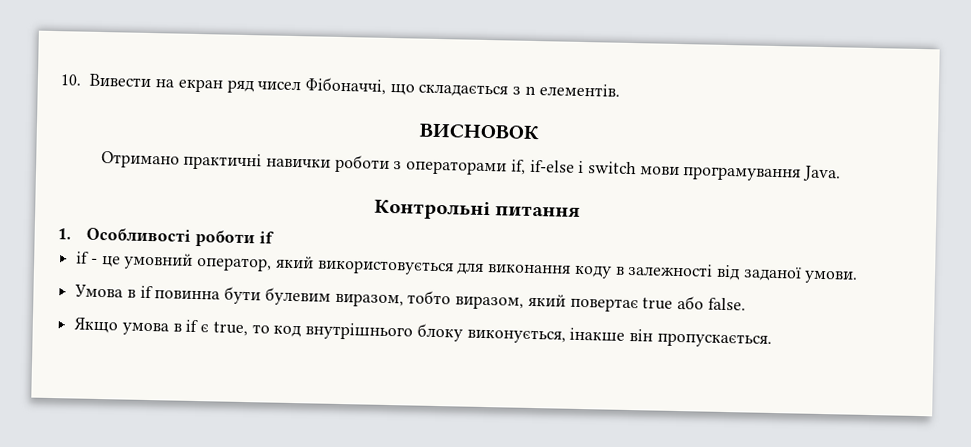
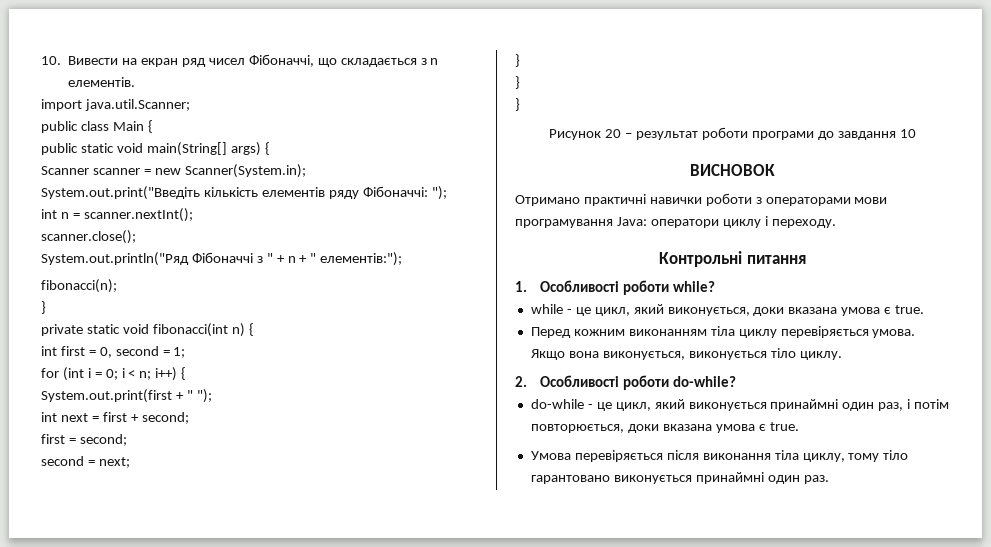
(620, 90) none -> [41,99,190,111] [41,120,153,133] [41,142,270,156] [41,164,306,178] [41,186,447,200] [41,208,193,222] [41,230,136,244] [41,252,403,266] [41,279,117,293] [41,301,46,314] [41,323,254,337] [41,346,186,358] [41,367,187,381] [41,389,212,403] [41,412,189,424] [41,434,127,446] [41,456,130,468] [515,54,520,67] [515,76,520,89] [515,98,520,111] [549,127,916,140] // import java.util.Scanner; // public class Main { // public static void main(String[] args) { // Scanner scanner = new Scanner(System.in); // System.out.print("Введіть кількість елементів ряду Фібоначчі: "); // int n = scanner.nextInt(); // scanner.close(); // System.out.println("Ряд Фібоначчі з " + n + " елементів:"); // fibonacci(n); // } // private static void fibonacci(int n) { // int first = 0, second = 1; // for (int i = 0; i < n; i++) { // System.out.print(first + " "); // int next = first + second; // first = second; // second = next; // } // } // } // Рисунок 20 – результат роботи програми до завдання 10
[510,159,842,182] if, if-else і switch мови програмування Java. -> [854,197,888,204] [515,216,836,228] мови програмування Java: оператори циклу і переходу.
[258,231,274,244] [76,251,859,284] [74,284,746,313] [74,316,772,348] if // if - це умовний оператор, який використовується для виконання коду в залежності від заданої умови. // Умова в if повинна бути булевим виразом, тобто виразом, який повертає true або false. // Якщо умова в if є true, то код внутрішнього блоку виконується, інакше він пропускається. -> [672,281,715,292] [530,304,925,316] [530,326,916,338] [530,348,842,360] [515,375,736,390] [530,399,950,411] [530,422,799,433] [530,450,909,462] [530,472,829,484] while? // while - це цикл, який виконується, доки вказана умова є true. // Перед кожним виконанням тіла циклу перевіряється умова. Якщо вона виконується, виконується тіло циклу. // 2. Особливості роботи do-while? // do-while - це цикл, який виконується принаймні один раз, і потім повторюється, доки вказана умова є true. // Умова перевіряється після виконання тіла циклу, тому тіло гарантовано виконується принаймні один раз.

